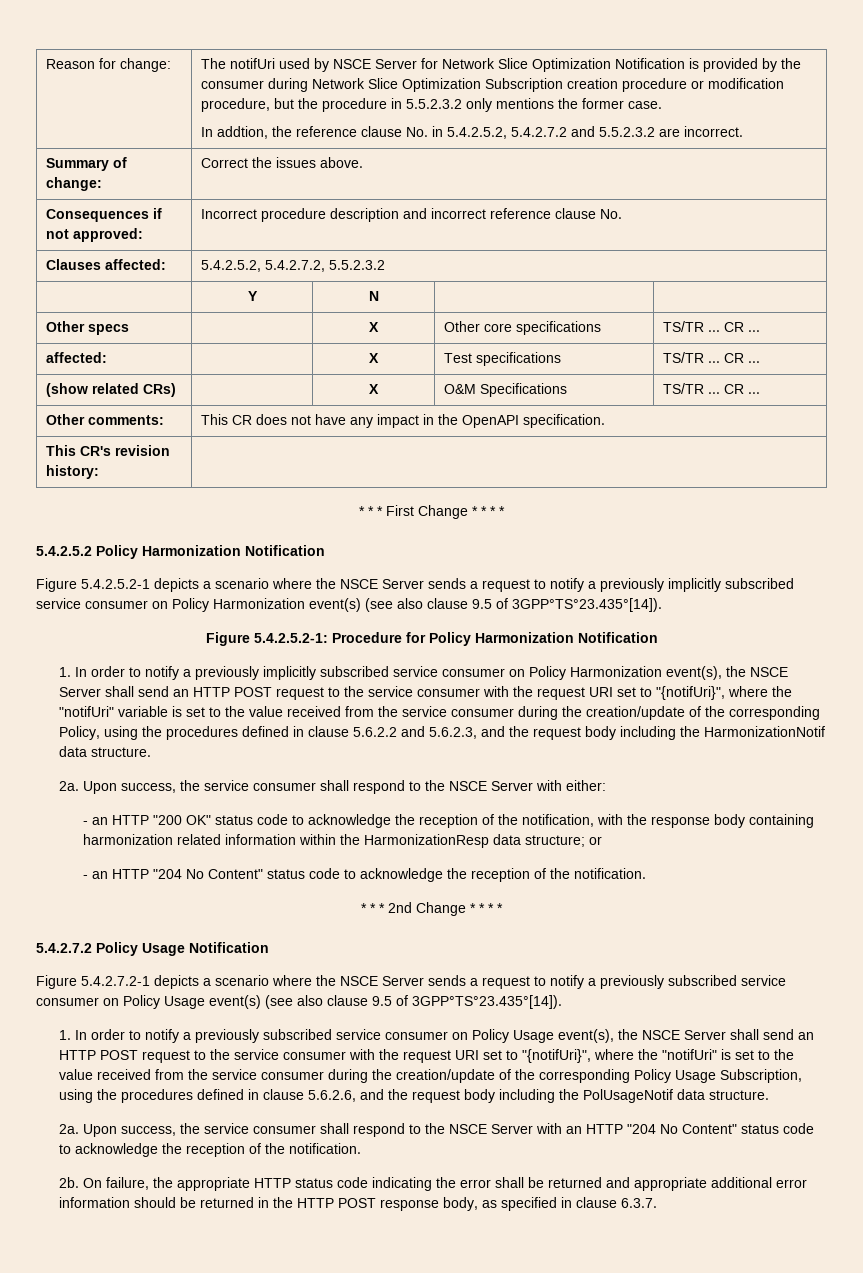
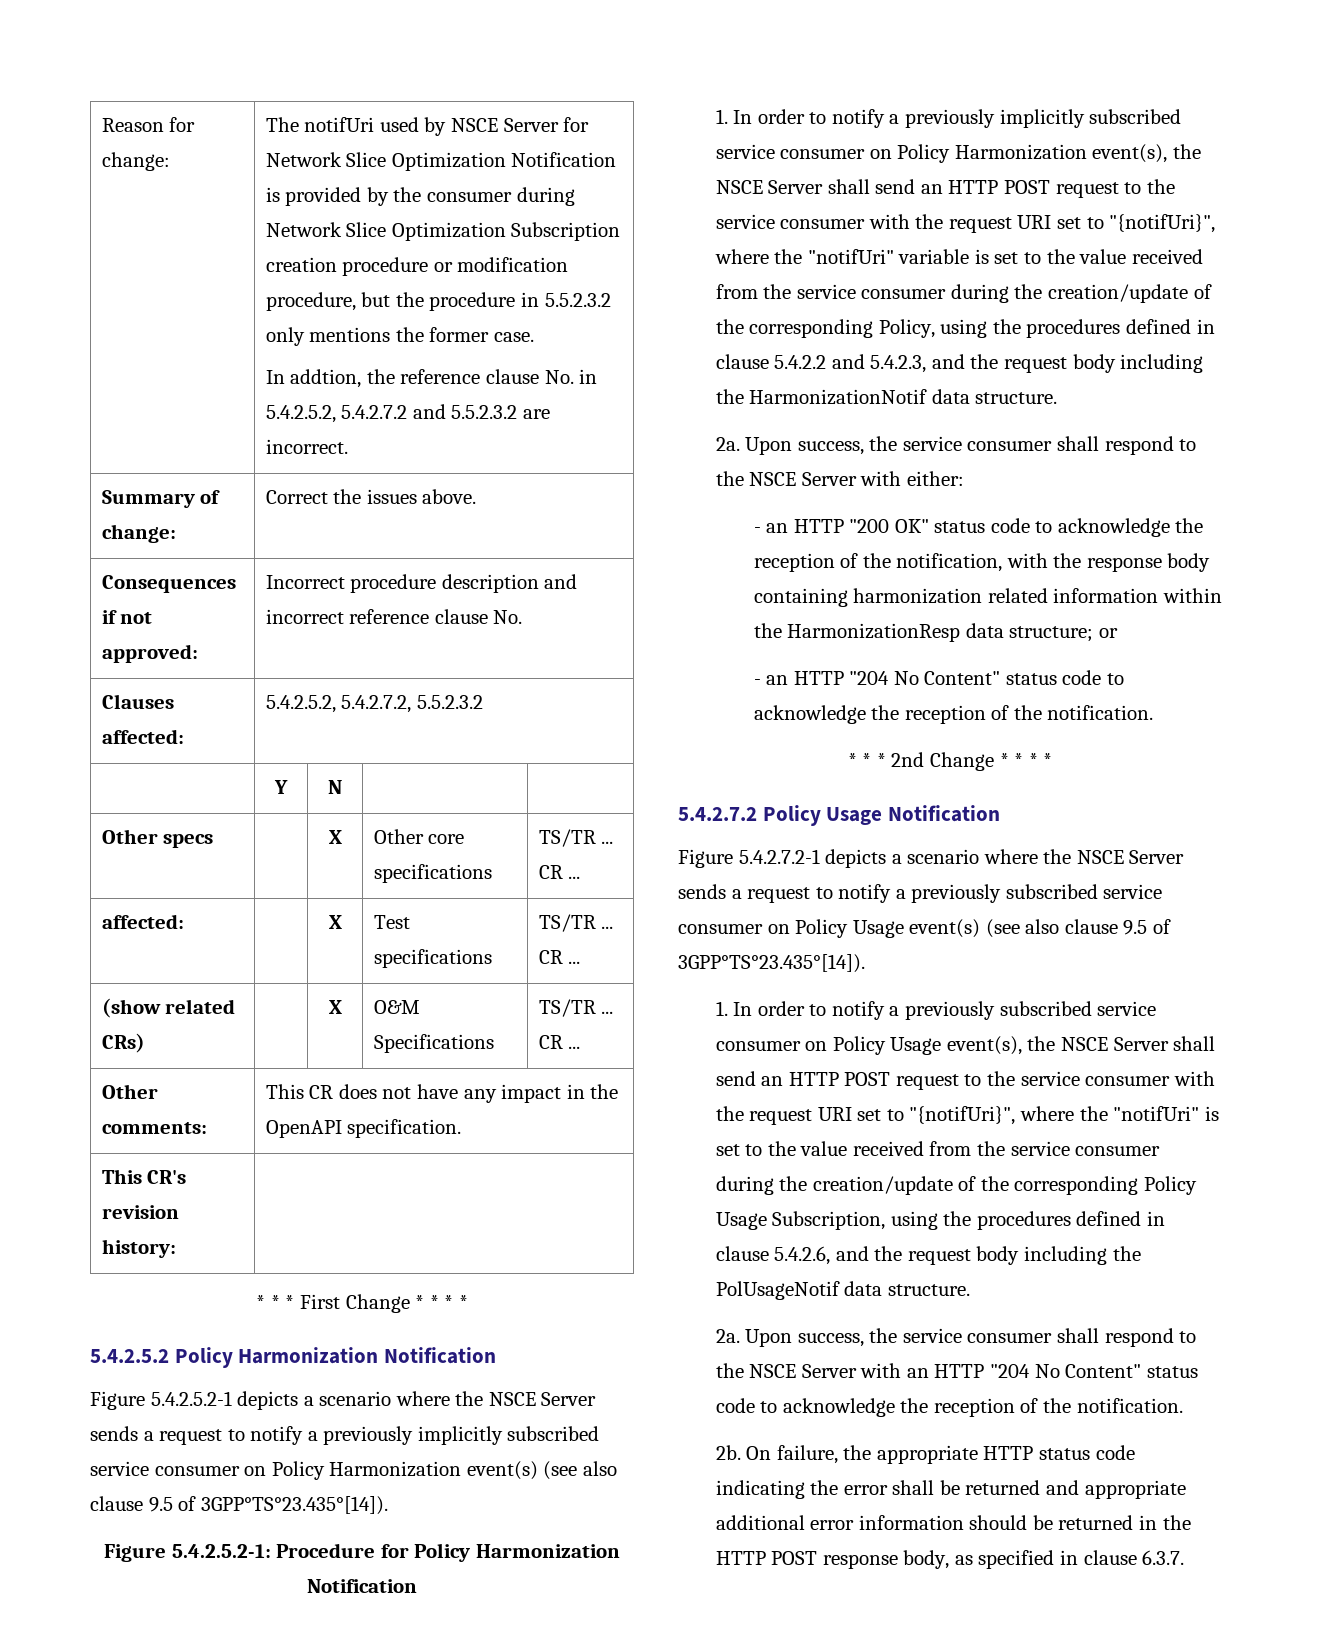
[353,726,478,739] 5.6.2.2 and 5.6.2.3, -> [774,354,927,373] 5.4.2.2 and 5.4.2.3,
[308,1090,357,1102] 5.6.2.6, -> [774,1246,831,1265] 5.4.2.6,

